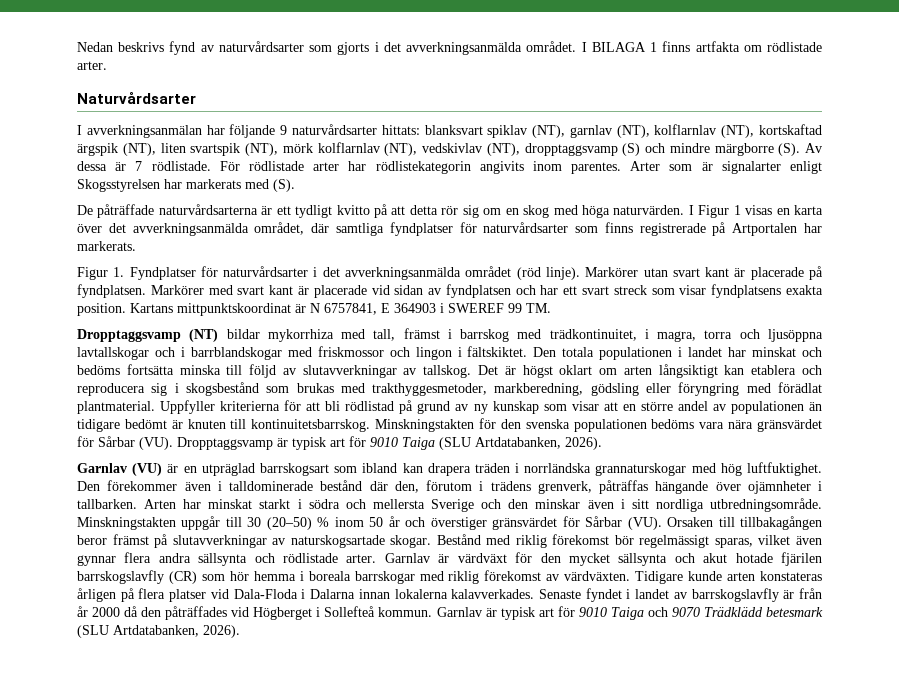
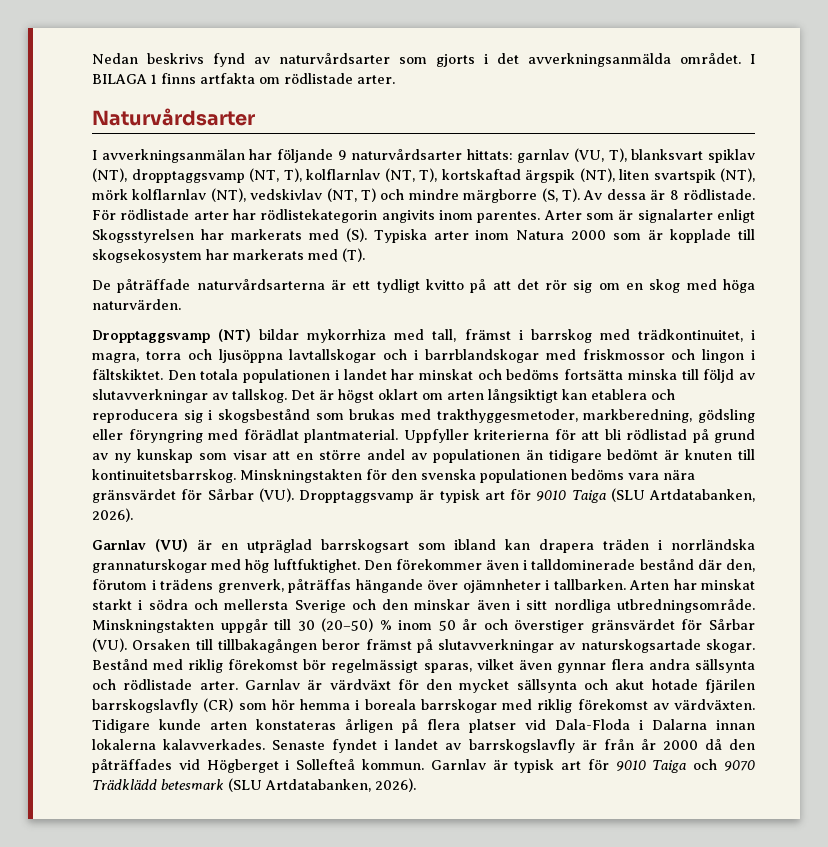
[424,124,755,138] blanksvart spiklav (NT), garnlav (NT), kolflarnlav (NT), -> [517,148,755,163] [92,168,437,183] garnlav (VU, T), blanksvart spiklav (NT), dropptaggsvamp (NT, T), kolflarnlav (NT, T),
[486,143,641,156] (NT), dropptaggsvamp (S) -> [326,188,376,202] (NT, T)
[778,143,801,156] (S). -> [541,188,580,202] (S, T).
[135,161,143,171] 7 -> [669,190,679,200] 8
(295, 185) none -> [373,229,755,243] [92,248,365,263] Typiska arter inom Natura 2000 som är kopplade till skogsekosystem har markerats med (T).
[409,205,438,215] detta -> [516,279,539,290] det
[688,205,823,218] [77,222,823,236] [77,241,136,251] [77,266,823,280] [77,284,823,298] [77,303,551,316] I Figur 1 visas en karta över det avverkningsanmälda området, där samtliga fyndplatser för naturvårdsarter som finns registrerade på Artportalen har markerats. // Figur 1. Fyndplatser för naturvårdsarter i det avverkningsanmälda området (röd linje). Markörer utan svart kant är placerade på fyndplatsen. Markörer med svart kant är placerade vid sidan av fyndplatsen och har ett svart streck som visar fyndplatsens exakta position. Kartans mittpunktskoordinat är N 6757841, E 364903 i SWEREF 99 TM. -> (181, 304) none

